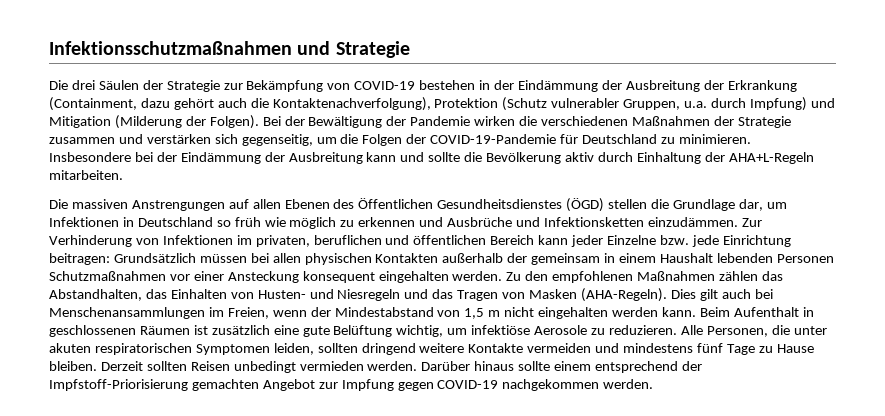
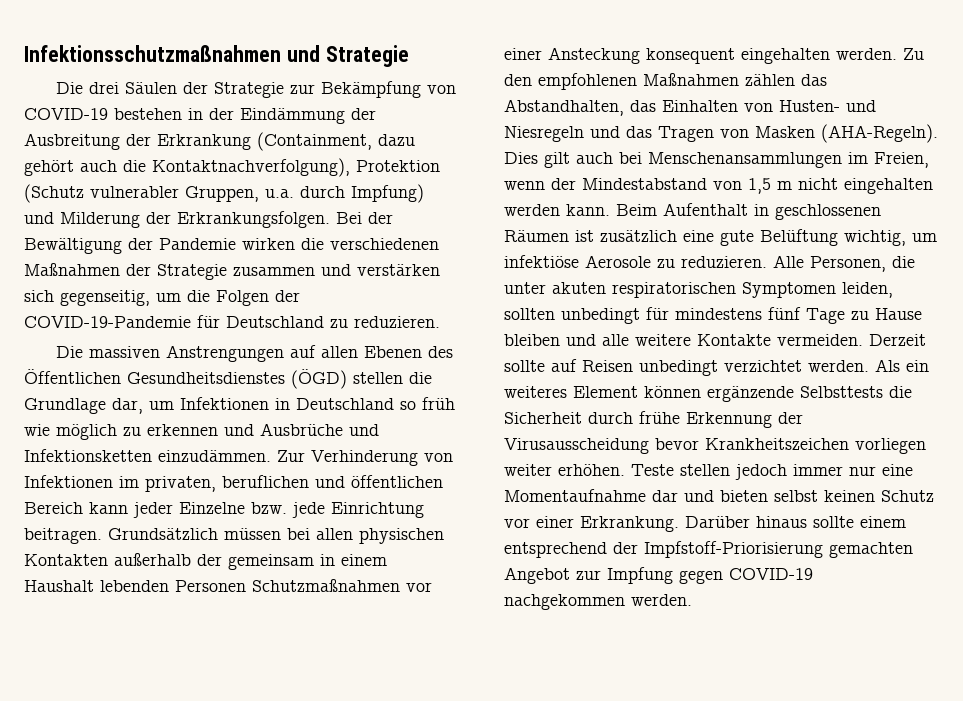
[272,97,431,111] Kontaktenachverfolgung), -> [152,158,350,177] Kontaktnachverfolgung),
[49,115,259,129] Mitigation (Milderung der Folgen). -> [60,211,330,228] Milderung der Erkrankungsfolgen.
[678,134,751,144] [49,152,814,164] [49,170,123,180] minimieren. Insbesondere bei der Eindämmung der Ausbreitung kann und sollte die Bevölkerung aktiv durch Einhaltung der AHA+L-Regeln mitarbeiten. -> [354,316,440,328] reduzieren.
[49,253,110,265] beitragen: -> [24,528,102,544] beitragen.
[361,343,620,355] dringend weitere Kontakte vermeiden und -> [561,307,669,324] unbedingt für
[49,361,418,373] bleiben. Derzeit sollten Reisen unbedingt vermieden werden. -> [504,334,926,346] [504,359,929,376] [504,386,912,402] [504,411,803,428] [504,438,926,454] [504,464,913,480] [504,489,934,502] [504,516,679,532] bleiben und alle weitere Kontakte vermeiden. Derzeit sollte auf Reisen unbedingt verzichtet werden. Als ein weiteres Element können ergänzende Selbsttests die Sicherheit durch frühe Erkennung der Virusausscheidung bevor Krankheitszeichen vorliegen weiter erhöhen. Teste stellen jedoch immer nur eine Momentaufnahme dar und bieten selbst keinen Schutz vor einer Erkrankung.

